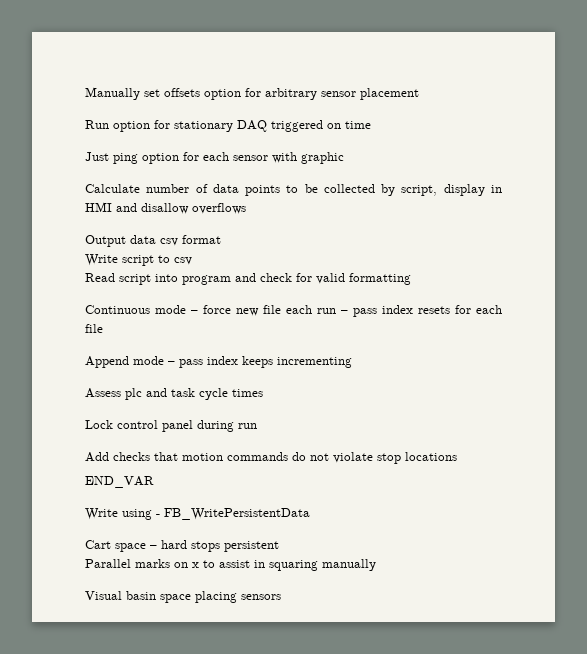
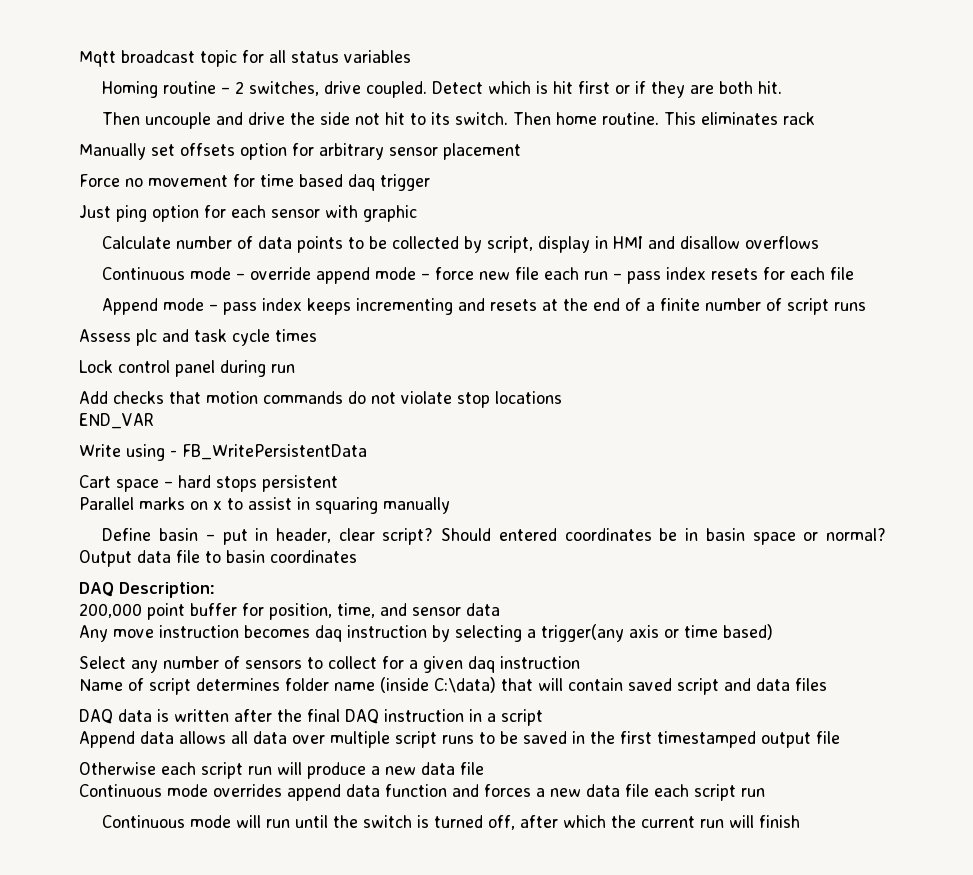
(85, 93) none -> [79,50,411,67] [102,81,783,98] [102,112,816,129] Mqtt broadcast topic for all status variables // Homing routine – 2 switches, drive coupled. Detect which is hit first or if they are both hit. // Then uncouple and drive the side not hit to its switch. Then home routine. This eliminates rack //
[85,120,371,132] Run option for stationary DAQ triggered on time -> [79,174,430,191] Force no movement for time based daq trigger
[85,235,221,247] [85,254,192,266] [85,273,411,285] // Output data csv format // Write script to csv // Read script into program and check for valid formatting -> (820, 242) none
(198, 312) none -> [250,267,431,284] override append mode –
(352, 362) none -> [458,298,867,315] and resets at the end of a finite number of script runs
[85,591,281,603] Visual basin space placing sensors -> [102,528,887,545] [79,550,357,567] [79,582,215,598] [79,603,500,620] [79,624,773,642] [79,656,580,673] [79,677,827,695] [79,709,543,726] [79,731,840,748] [79,762,484,779] [79,784,765,801] [102,815,801,830] Define basin – put in header, clear script? Should entered coordinates be in basin space or normal? Output data file to basin coordinates // DAQ Description: // 200,000 point buffer for position, time, and sensor data // Any move instruction becomes daq instruction by selecting a trigger(any axis or time based) // Select any number of sensors to collect for a given daq instruction // Name of script determines folder name (inside C:\data) that will contain saved script and data files // DAQ data is written after the final DAQ instruction in a script // Append data allows all data over multiple script runs to be saved in the first timestamped output file // Otherwise each script run will produce a new data file // Continuous mode overrides append data function and forces a new data file each script run // Continuous mode will run until the switch is turned off, after which the current run will finish

